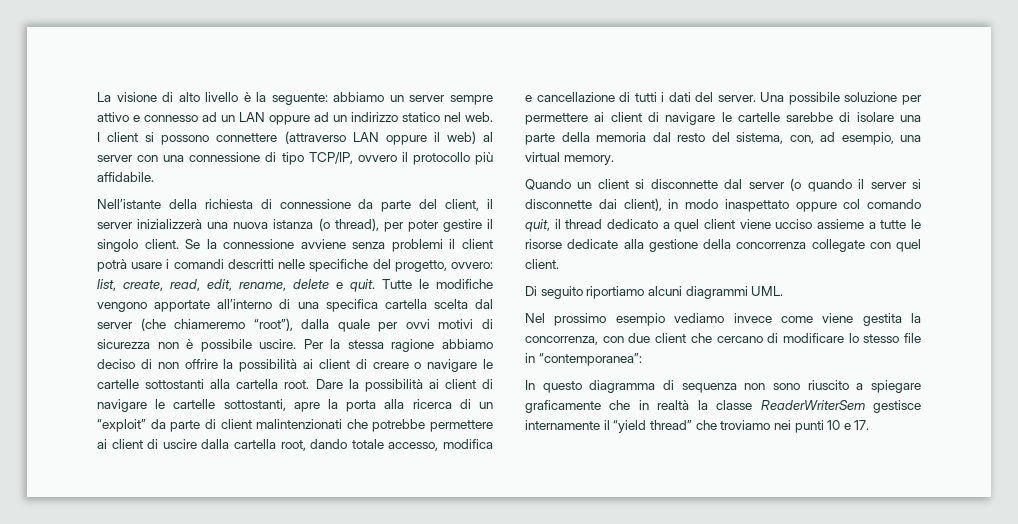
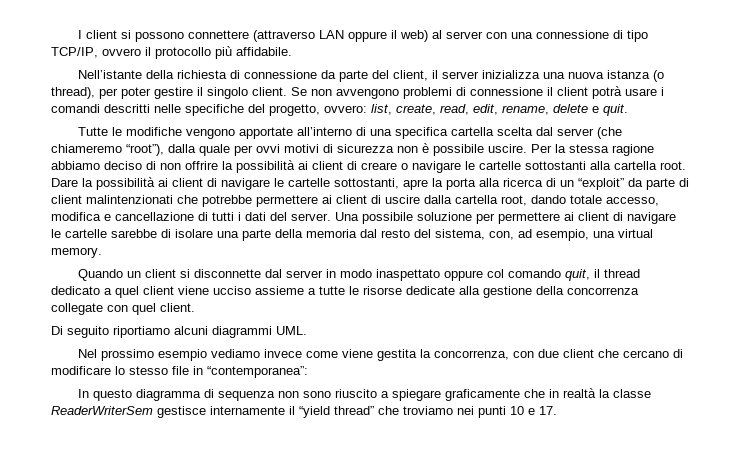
[97,92,493,105] [97,112,493,125] La visione di alto livello è la seguente: abbiamo un server sempre attivo e connesso ad un LAN oppure ad un indirizzo statico nel web. -> (78, 34) none
[137,219,203,229] inizializzerà -> [482,70,541,79] inizializza
[206,239,443,252] la connessione avviene senza problemi -> [311,87,543,99] non avvengono problemi di connessione
(375, 285) none -> (628, 110) //
[790,178,921,192] [525,198,662,211] (o quando il server si disconnette dai client), -> (324, 274) none

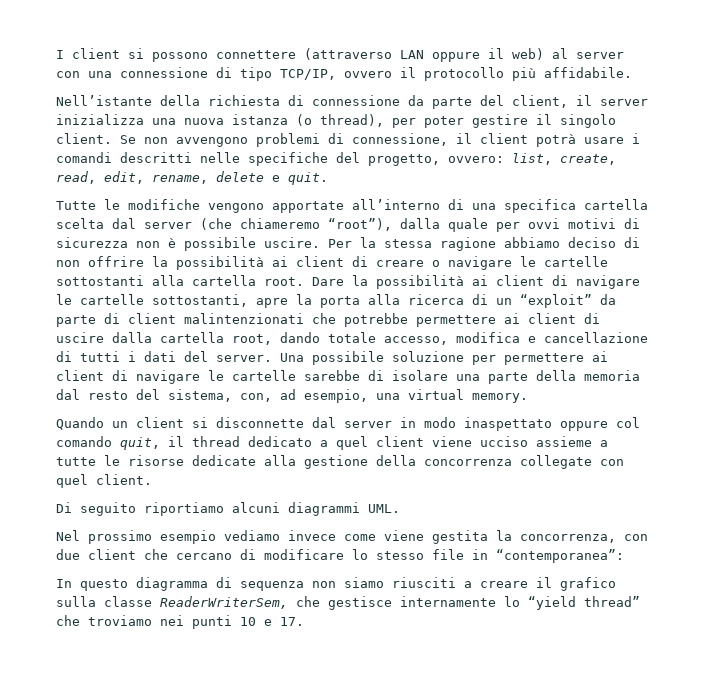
[470,87,543,96] connessione -> [352,133,448,146] connessione,
[303,388,652,401] [51,406,153,415] sono riuscito a spiegare graficamente che in realtà la classe ReaderWriterSem -> [344,577,616,591] [56,596,320,609] siamo riusciti a creare il grafico sulla classe ReaderWriterSem, che
[289,406,295,415] il -> [504,596,520,607] lo

